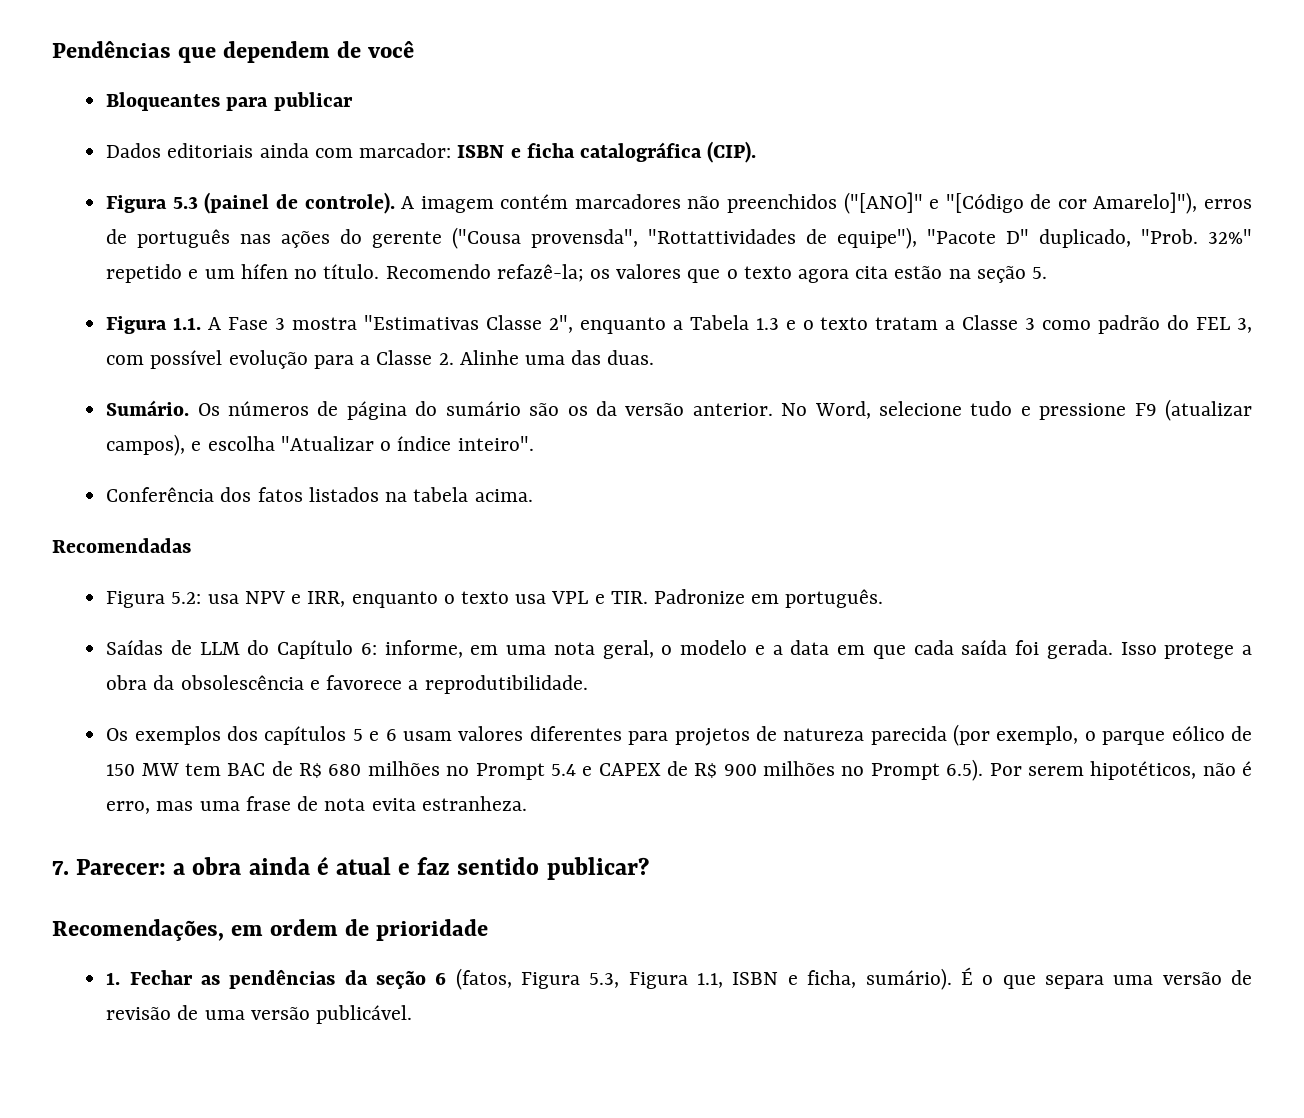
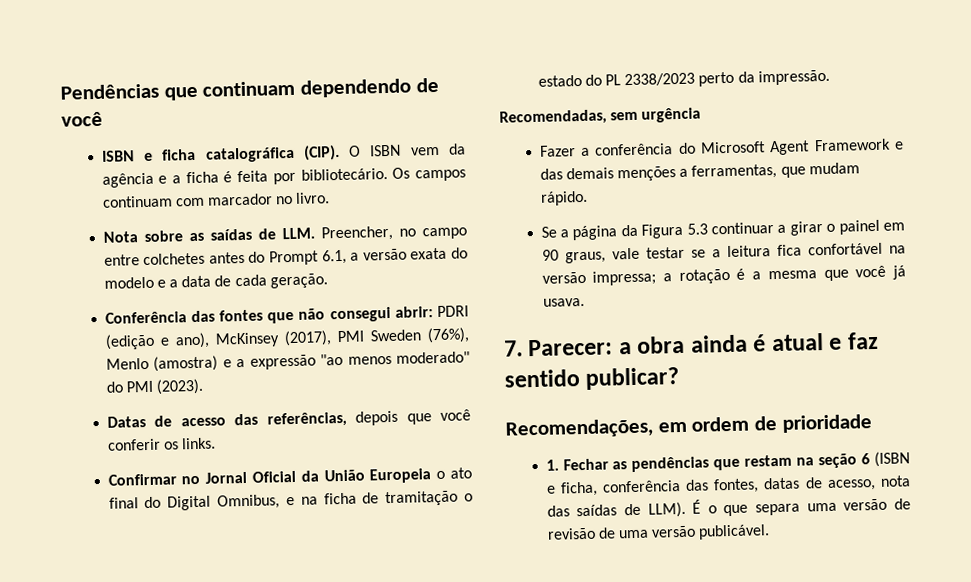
[222,41,330,63] dependem -> [202,78,412,98] continuam dependendo
[106,92,353,111] [106,143,452,158] Bloqueantes para publicar // Dados editoriais ainda com marcador: -> (103, 119) none
[106,192,1252,214] [106,227,1252,249] [106,264,1048,283] [106,315,1252,334] [106,350,655,369] [106,399,1252,421] [106,434,534,456] [106,487,533,502] [52,538,191,553] [106,589,884,608] [106,640,1253,659] [106,675,588,694] [106,724,1252,746] [106,759,1252,781] [106,796,527,814] // Figura 5.3 (painel de controle). A imagem contém marcadores não preenchidos ("[ANO]" e "[Código de cor Amarelo]"), erros de português nas ações do gerente ("Cousa provensda", "Rottattividades de equipe"), "Pacote D" duplicado, "Prob. 32%" repetido e um hífen no título. Recomendo refazê-la; os valores que o texto agora cita estão na seção 5. // Figura 1.1. A Fase 3 mostra "Estimativas Classe 2", enquanto a Tabela 1.3 e o texto tratam a Classe 3 como padrão do FEL 3, com possível evolução para a Classe 2. Alinhe uma das duas. // Sumário. Os números de página do sumário são os da versão anterior. No Word, selecione tudo e pressione F9 (atualizar campos), e escolha "Atualizar o índice inteiro". // Conferência dos fatos listados na tabela acima. // Recomendadas // Figura 5.2: usa NPV e IRR, enquanto o texto usa VPL e TIR. Padronize em português. // Saídas de LLM do Capítulo 6: informe, em uma nota geral, o modelo e a data em que cada saída foi gerada. Isso protege a obra da obsolescência e favorece a reprodutibilidade. // Os exemplos dos capítulos 5 e 6 usam valores diferentes para projetos de natureza parecida (por exemplo, o parque eólico de 150 MW tem BAC de R$ 680 milhões no Prompt 5.4 e CAPEX de R$ 900 milhões no Prompt 6.5). Por serem hipotéticos, não é erro, mas uma frase de nota evita estranheza. -> [348,143,466,157] [101,167,466,188] [101,192,331,208] [102,225,467,243] [103,247,468,266] [103,273,328,289] [104,305,470,324] [104,327,470,350] [105,351,471,372] [105,378,204,395] [106,409,471,428] [106,437,216,451] [107,467,472,486] [108,490,473,511] [537,69,830,87] [499,107,702,126] [539,138,904,157] [539,162,860,182] [539,190,588,206] [540,219,905,241] [541,242,906,264] [541,265,906,286] [542,297,585,307] O ISBN vem da agência e a ficha é feita por bibliotecário. Os campos continuam com marcador no livro. // Nota sobre as saídas de LLM. Preencher, no campo entre colchetes antes do Prompt 6.1, a versão exata do modelo e a data de cada geração. // Conferência das fontes que não consegui abrir: PDRI (edição e ano), McKinsey (2017), PMI Sweden (76%), Menlo (amostra) e a expressão "ao menos moderado" do PMI (2023). // Datas de acesso das referências, depois que você conferir os links. // Confirmar no Jornal Oficial da União Europeia o ato final do Digital Omnibus, e na ficha de tramitação o estado do PL 2338/2023 perto da impressão. // Recomendadas, sem urgência // Fazer a conferência do Microsoft Agent Framework e das demais menções a ferramentas, que mudam rápido. // Se a página da Figura 5.3 continuar a girar o painel em 90 graus, vale testar se a leitura fica confortável na versão impressa; a rotação é a mesma que você já usava.
[344,968,952,990] da seção 6 (fatos, Figura 5.3, Figura 1.1, ISBN e ficha, sumário). -> [713,451,910,471] [546,475,911,497] [546,501,686,518] que restam na seção 6 (ISBN e ficha, conferência das fontes, datas de acesso, nota das saídas de LLM).

